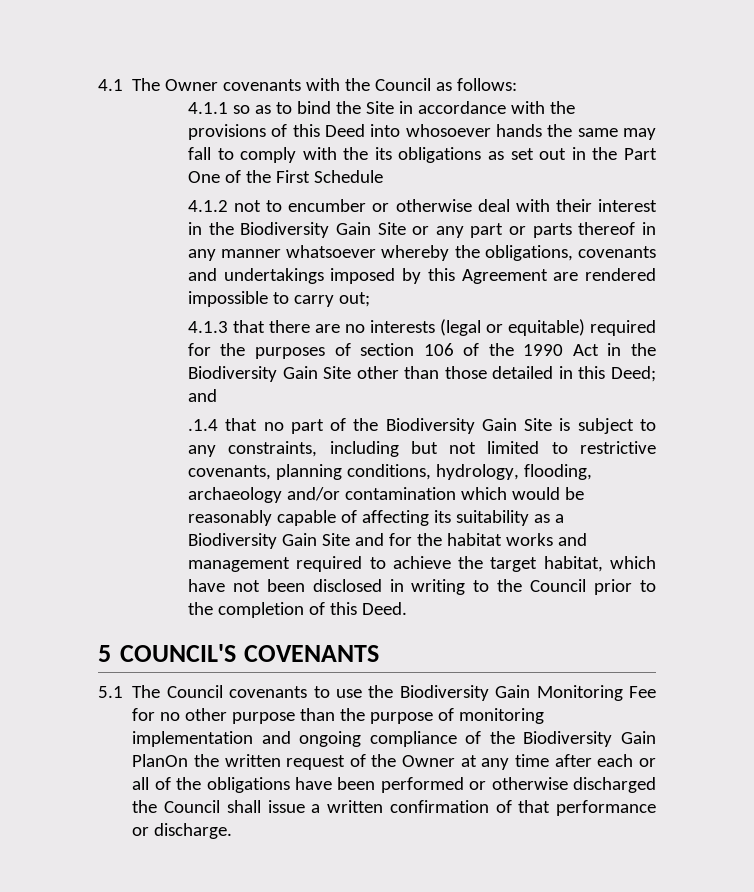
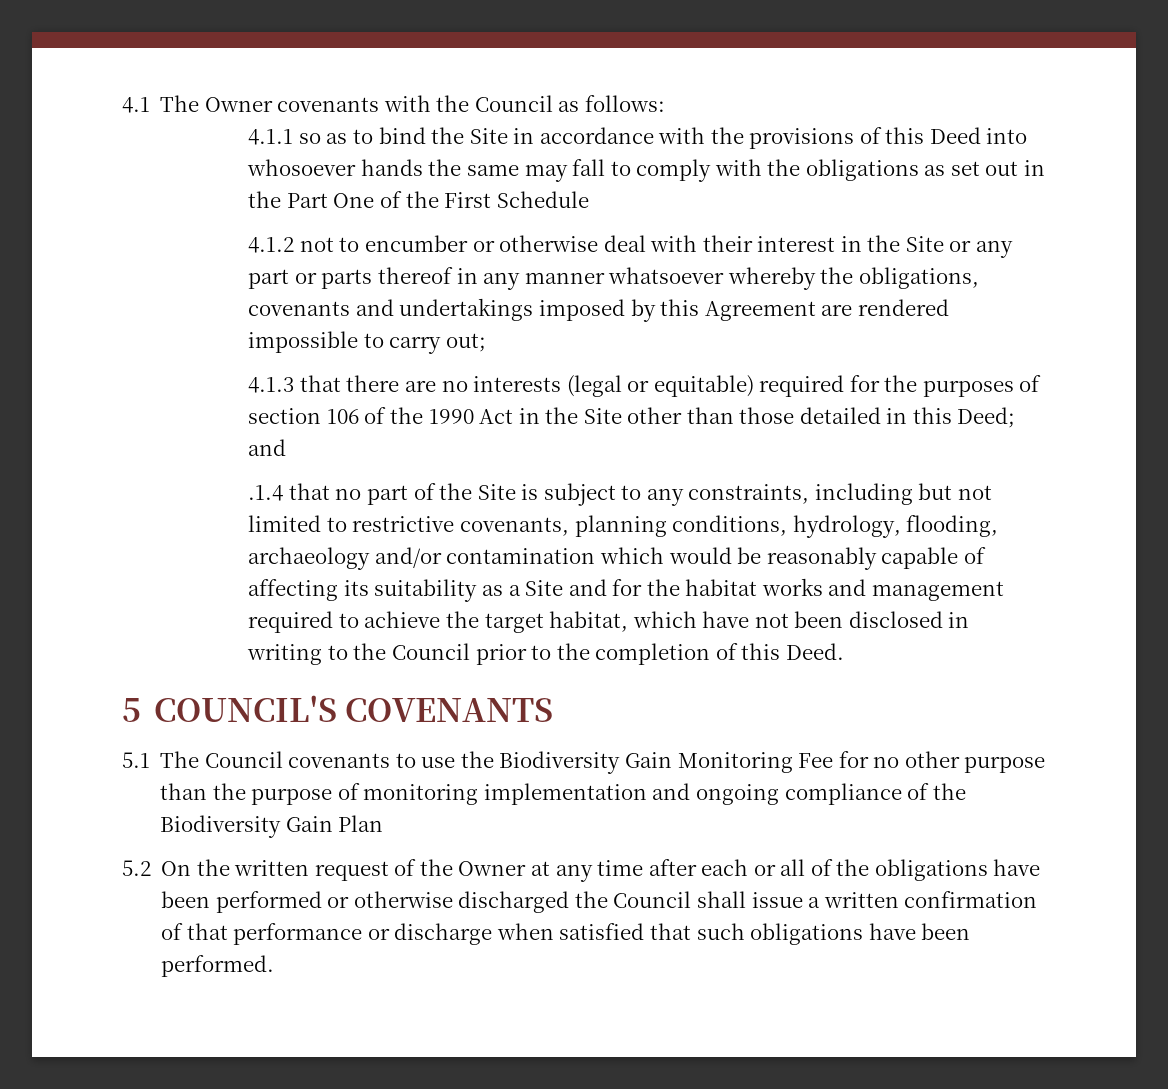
[374,147,392,160] its -> (801, 167) none
[240,222,371,238] Biodiversity Gain -> (901, 243) none
[187,366,318,382] Biodiversity Gain -> (579, 415) none
[385,418,517,434] Biodiversity Gain -> (473, 491) none
[187,533,317,549] Biodiversity Gain -> (521, 590) none
[132,754,189,767] PlanOn -> [338,815,384,832] [122,860,192,876] Plan // 5.2 On
[154,823,233,839] discharge. -> [394,923,971,945] [161,955,275,977] discharge when satisfied that such obligations have been performed.

